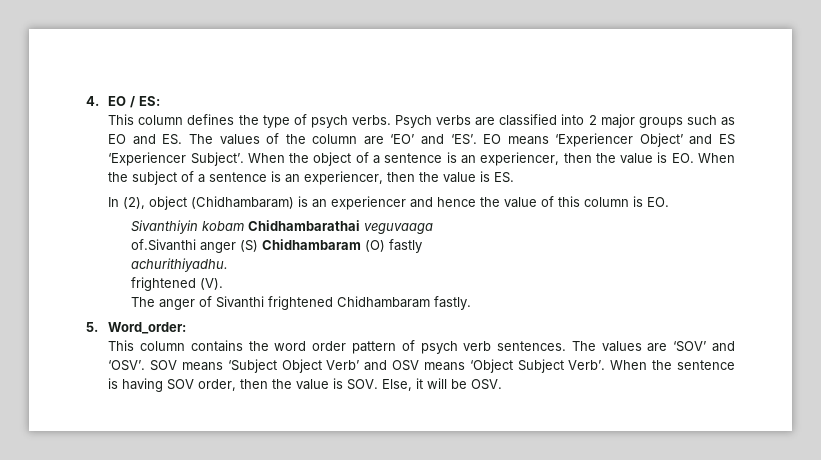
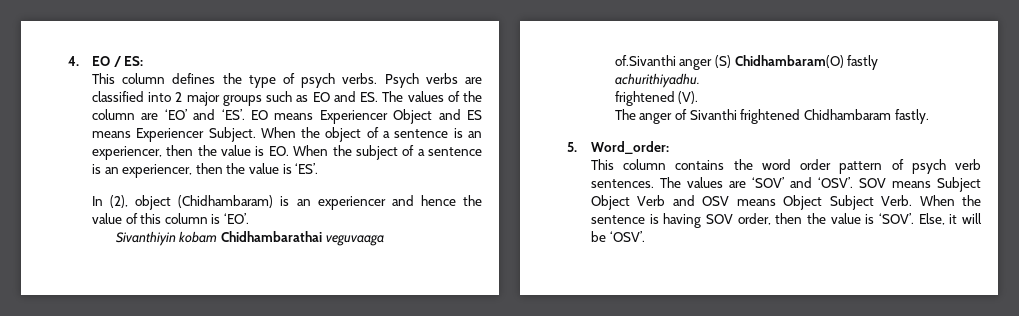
[555,133,735,147] [108,152,244,166] ‘Experiencer Object’ and ES ‘Experiencer Subject’. -> [319,109,482,124] [91,127,256,142] Experiencer Object and ES means Experiencer Subject.
[494,172,515,183] ES. -> [295,163,319,174] ‘ES’.
[647,197,670,207] EO. -> [224,213,250,224] ‘EO’.
[261,239,385,252] Chidhambaram (O) -> [734,55,844,68] Chidhambaram(O)
[227,359,606,373] ‘Subject Object Verb’ and OSV means ‘Object Subject Verb’. -> [937,177,981,192] [590,195,913,210] Subject Object Verb and OSV means Object Subject Verb.
[347,379,379,390] SOV. -> [878,213,914,224] ‘SOV’.
[471,379,503,390] OSV. -> [609,231,645,242] ‘OSV’.

